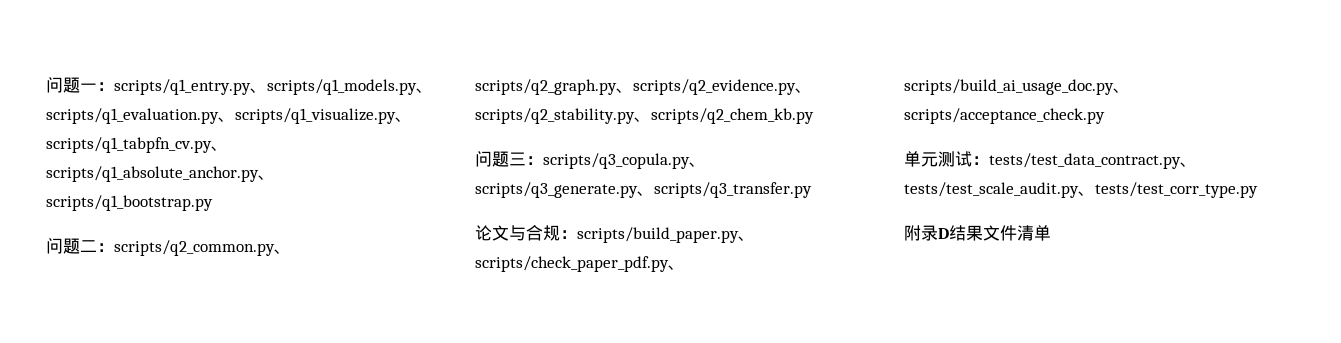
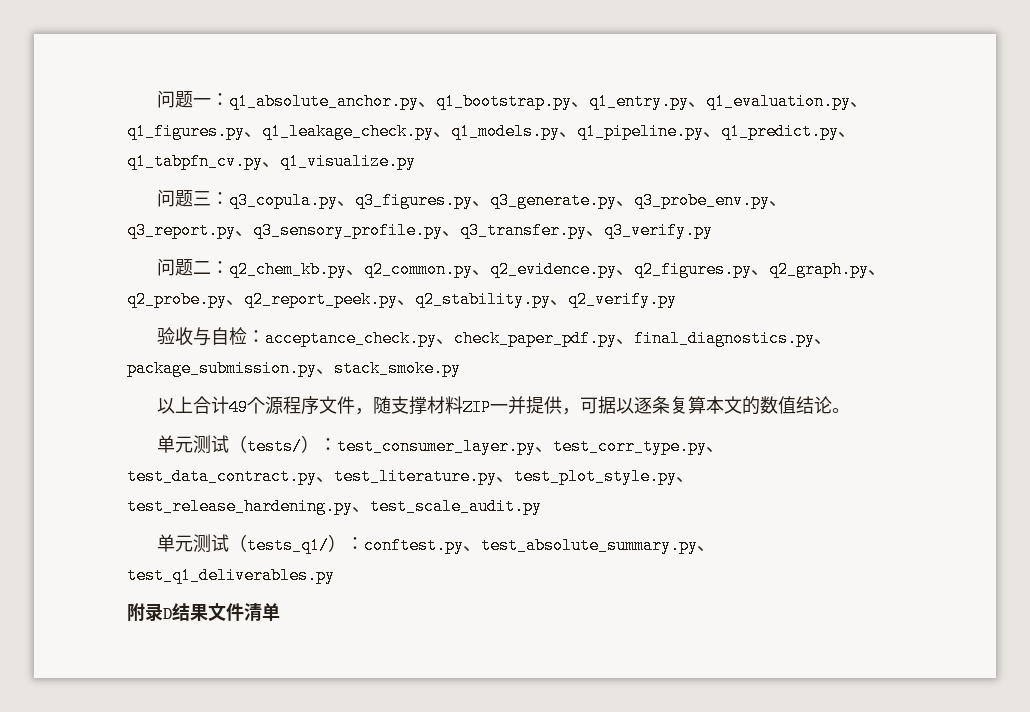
[114,79,433,95] [46,108,412,124] [46,137,228,153] [46,166,275,182] [46,195,213,211] [46,238,291,256] [475,79,812,95] [475,108,814,124] [475,151,706,169] [475,182,812,198] [475,225,755,243] [475,256,685,272] [904,79,1130,95] [904,108,1105,124] [904,151,1197,169] [904,182,1258,198] scripts/q1_entry.py、scripts/q1_models.py、scripts/q1_evaluation.py、scripts/q1_visualize.py、scripts/q1_tabpfn_cv.py、scripts/q1_absolute_anchor.py、scripts/q1_bootstrap.py // 问题二：scripts/q2_common.py、scripts/q2_graph.py、scripts/q2_evidence.py、scripts/q2_stability.py、scripts/q2_chem_kb.py // 问题三：scripts/q3_copula.py、scripts/q3_generate.py、scripts/q3_transfer.py // 论文与合规：scripts/build_paper.py、scripts/check_paper_pdf.py、scripts/build_ai_usage_doc.py、scripts/acceptance_check.py // 单元测试：tests/test_data_contract.py、tests/test_scale_audit.py、tests/test_corr_type.py -> [229,93,869,110] [127,123,856,140] [127,153,416,170] [157,189,788,209] [127,222,713,239] [157,258,887,278] [127,291,677,308] [157,327,833,347] [127,360,461,377] [157,396,851,416] [157,435,725,455] [127,468,694,485] [127,498,542,515] [157,534,716,554] [127,567,335,584] q1_absolute_anchor.py、q1_bootstrap.py、q1_entry.py、q1_evaluation.py、q1_figures.py、q1_leakage_check.py、q1_models.py、q1_pipeline.py、q1_predict.py、q1_tabpfn_cv.py、q1_visualize.py // 问题三：q3_copula.py、q3_figures.py、q3_generate.py、q3_probe_env.py、q3_report.py、q3_sensory_profile.py、q3_transfer.py、q3_verify.py // 问题二：q2_chem_kb.py、q2_common.py、q2_evidence.py、q2_figures.py、q2_graph.py、q2_probe.py、q2_report_peek.py、q2_stability.py、q2_verify.py // 验收与自检：acceptance_check.py、check_paper_pdf.py、final_diagnostics.py、package_submission.py、stack_smoke.py // 以上合计49个源程序文件，随支撑材料ZIP一并提供，可据以逐条复算本文的数值结论。 // 单元测试（tests/）：test_consumer_layer.py、test_corr_type.py、test_data_contract.py、test_literature.py、test_plot_style.py、test_release_hardening.py、test_scale_audit.py // 单元测试（tests_q1/）：conftest.py、test_absolute_summary.py、test_q1_deliverables.py

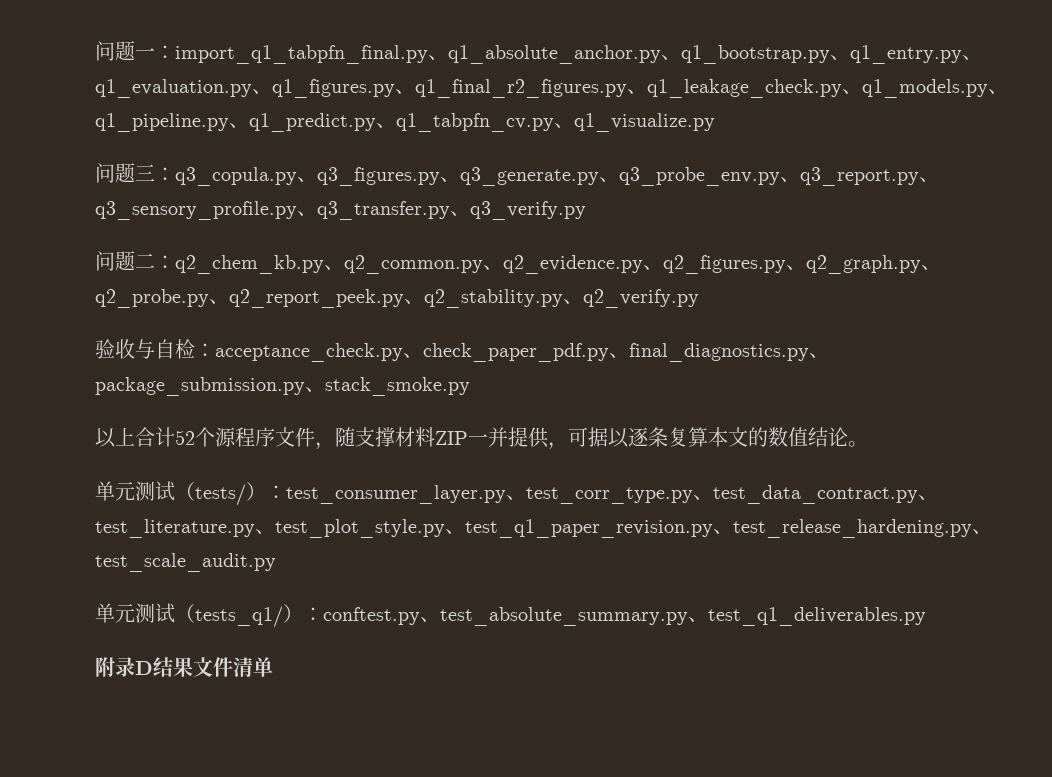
(230, 99) none -> [175,45,448,64] import_q1_tabpfn_final.py、
(262, 135) none -> [415,79,647,98] q1_final_r2_figures.py、
[229,399,249,416] 49 -> [175,430,195,445] 52
(694, 480) none -> [465,519,733,538] test_q1_paper_revision.py、

